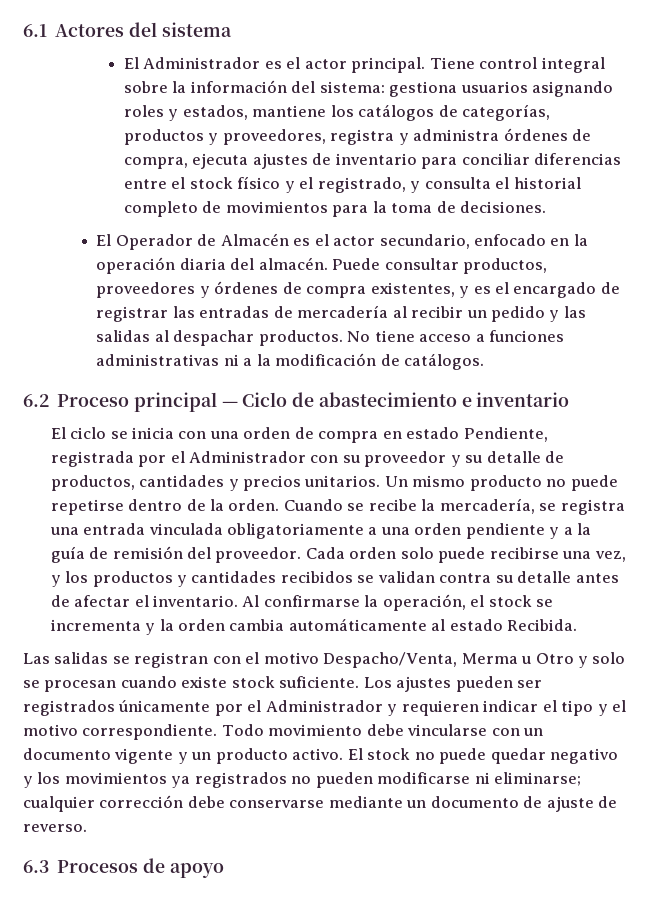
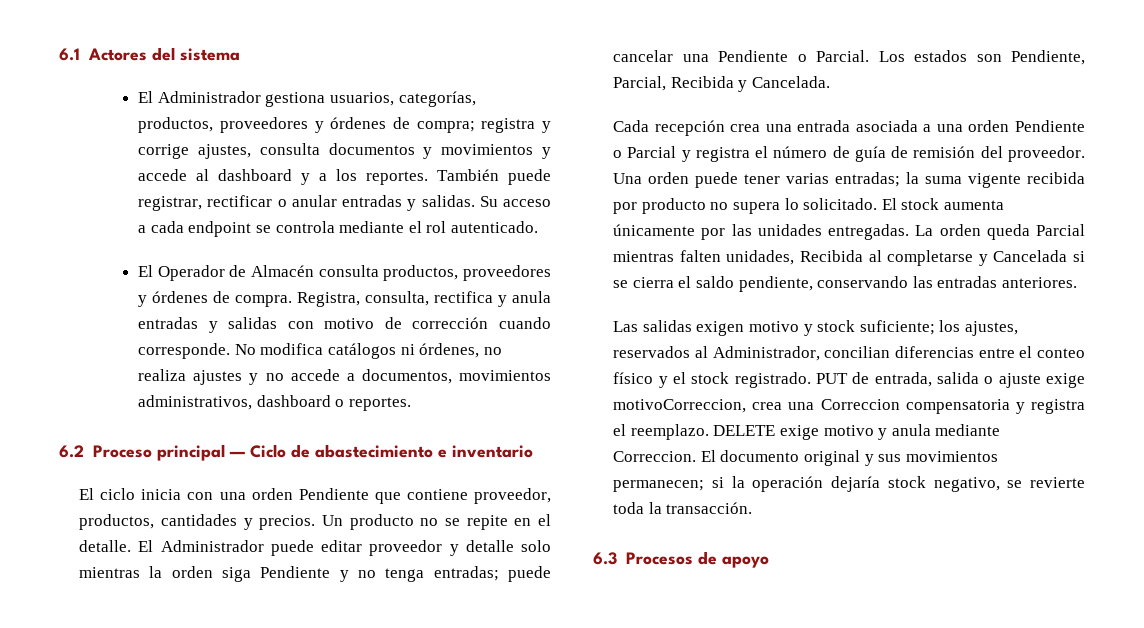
[264,57,605,73] [123,80,614,97] [123,104,551,121] [123,128,592,145] [123,153,622,169] [123,176,581,193] [123,201,547,217] [96,233,588,250] [96,257,548,274] [96,281,620,298] [96,305,586,322] [96,330,565,346] [96,353,485,370] es el actor principal. Tiene control integral sobre la información del sistema: gestiona usuarios asignando roles y estados, mantiene los catálogos de categorías, productos y proveedores, registra y administra órdenes de compra, ejecuta ajustes de inventario para conciliar diferencias entre el stock físico y el registrado, y consulta el historial completo de movimientos para la toma de decisiones. // El Operador de Almacén es el actor secundario, enfocado en la operación diaria del almacén. Puede consultar productos, proveedores y órdenes de compra existentes, y es el encargado de registrar las entradas de mercadería al recibir un pedido y las salidas al despachar productos. No tiene acceso a funciones administrativas ni a la modificación de catálogos. -> [265,91,476,107] [138,117,551,133] [138,143,551,159] [138,169,551,185] [138,195,551,211] [138,221,538,237] [138,265,551,281] [138,291,551,307] [138,317,551,333] [138,343,502,359] [138,369,551,385] [138,395,411,411] gestiona usuarios, categorías, productos, proveedores y órdenes de compra; registra y corrige ajustes, consulta documentos y movimientos y accede al dashboard y a los reportes. También puede registrar, rectificar o anular entradas y salidas. Su acceso a cada endpoint se controla mediante el rol autenticado. // El Operador de Almacén consulta productos, proveedores y órdenes de compra. Registra, consulta, rectifica y anula entradas y salidas con motivo de corrección cuando corresponde. No modifica catálogos ni órdenes, no realiza ajustes y no accede a documentos, movimientos administrativos, dashboard o reportes.
[110,431,128,439] se -> (136, 494) none
[294,427,548,443] [50,451,565,467] [50,475,618,491] [50,498,625,515] [49,523,592,539] de compra en estado Pendiente, registrada por el Administrador con su proveedor y su detalle de productos, cantidades y precios unitarios. Un mismo producto no puede repetirse dentro de la orden. Cuando se recibe la mercadería, se registra una entrada vinculada obligatoriamente a una orden pendiente y a la -> [298,488,551,504] [79,514,552,530] [79,540,551,556] [79,566,551,582] [613,50,1085,65] [613,76,830,92] [613,120,1085,136] [613,146,850,162] Pendiente que contiene proveedor, productos, cantidades y precios. Un producto no se repite en el detalle. El Administrador puede editar proveedor y detalle solo mientras la orden siga Pendiente y no tenga entradas; puede cancelar una Pendiente o Parcial. Los estados son Pendiente, Parcial, Recibida y Cancelada. // Cada recepción crea una entrada asociada a una orden Pendiente o Parcial y registra el número de
[305,547,626,563] [50,571,619,587] [50,594,554,611] [50,618,578,635] [23,652,626,668] [23,676,543,692] [23,700,627,716] [23,724,544,740] [23,748,619,764] [23,772,582,788] [23,795,618,812] [23,824,87,832] Cada orden solo puede recibirse una vez, y los productos y cantidades recibidos se validan contra su detalle antes de afectar el inventario. Al confirmarse la operación, el stock se incrementa y la orden cambia automáticamente al estado Recibida. // Las salidas se registran con el motivo Despacho/Venta, Merma u Otro y solo se procesan cuando existe stock suficiente. Los ajustes pueden ser registrados únicamente por el Administrador y requieren indicar el tipo y el motivo correspondiente. Todo movimiento debe vincularse con un documento vigente y un producto activo. El stock no puede quedar negativo y los movimientos ya registrados no pueden modificarse ni eliminarse; cualquier corrección debe conservarse mediante un documento de ajuste de reverso. -> [613,172,1085,188] [613,198,1004,214] [613,224,1085,240] [613,250,1085,266] [613,276,1077,292] [613,320,1018,336] [613,346,1085,361] [613,372,1085,388] [613,399,1085,414] [613,424,1001,440] [613,450,998,466] [613,476,1085,492] [613,502,753,514] Una orden puede tener varias entradas; la suma vigente recibida por producto no supera lo solicitado. El stock aumenta únicamente por las unidades entregadas. La orden queda Parcial mientras falten unidades, Recibida al completarse y Cancelada si se cierra el saldo pendiente, conservando las entradas anteriores. // Las salidas exigen motivo y stock suficiente; los ajustes, reservados al Administrador, concilian diferencias entre el conteo físico y el stock registrado. PUT de entrada, salida o ajuste exige motivoCorreccion, crea una Correccion compensatoria y registra el reemplazo. DELETE exige motivo y anula mediante Correccion. El documento original y sus movimientos permanecen; si la operación dejaría stock negativo, se revierte toda la transacción.

